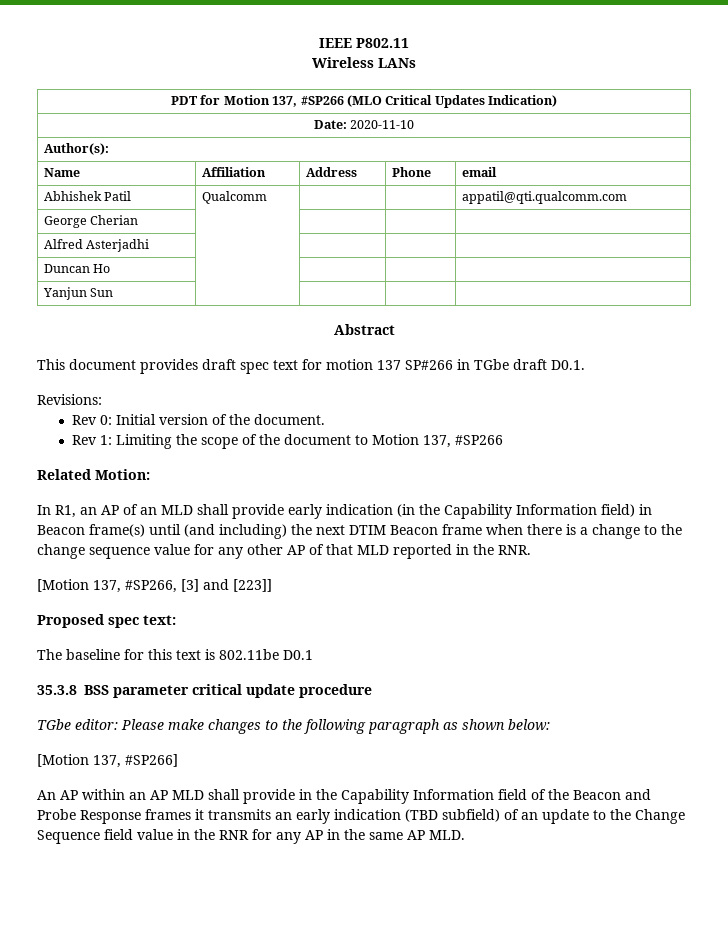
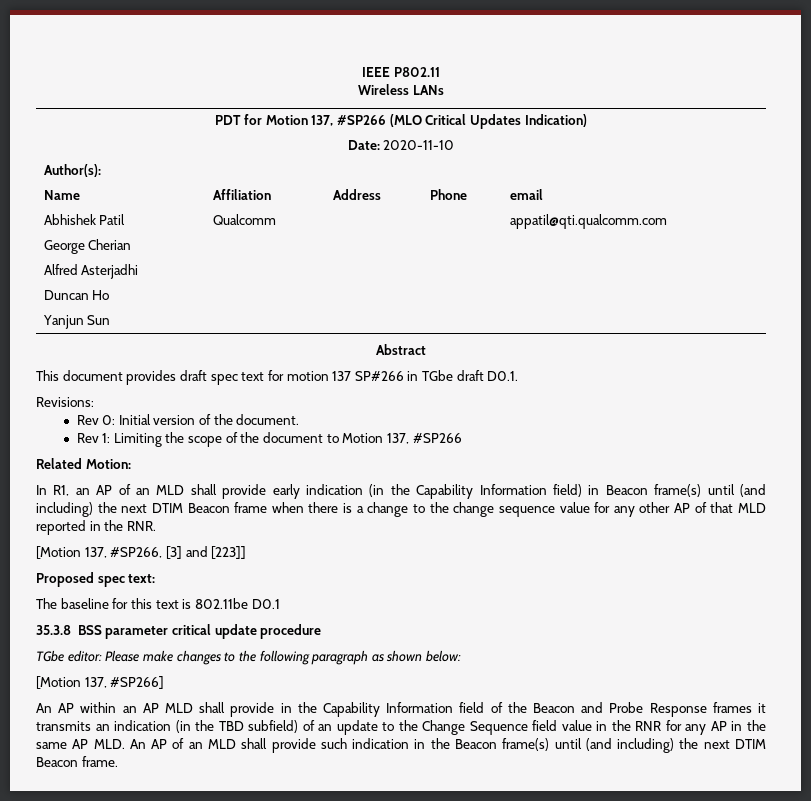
[296,809,438,824] early indication (TBD -> [114,720,244,733] indication (in the TBD
(465, 835) none -> [129,738,767,753] [36,756,118,767] An AP of an MLD shall provide such indication in the Beacon frame(s) until (and including) the next DTIM Beacon frame.

